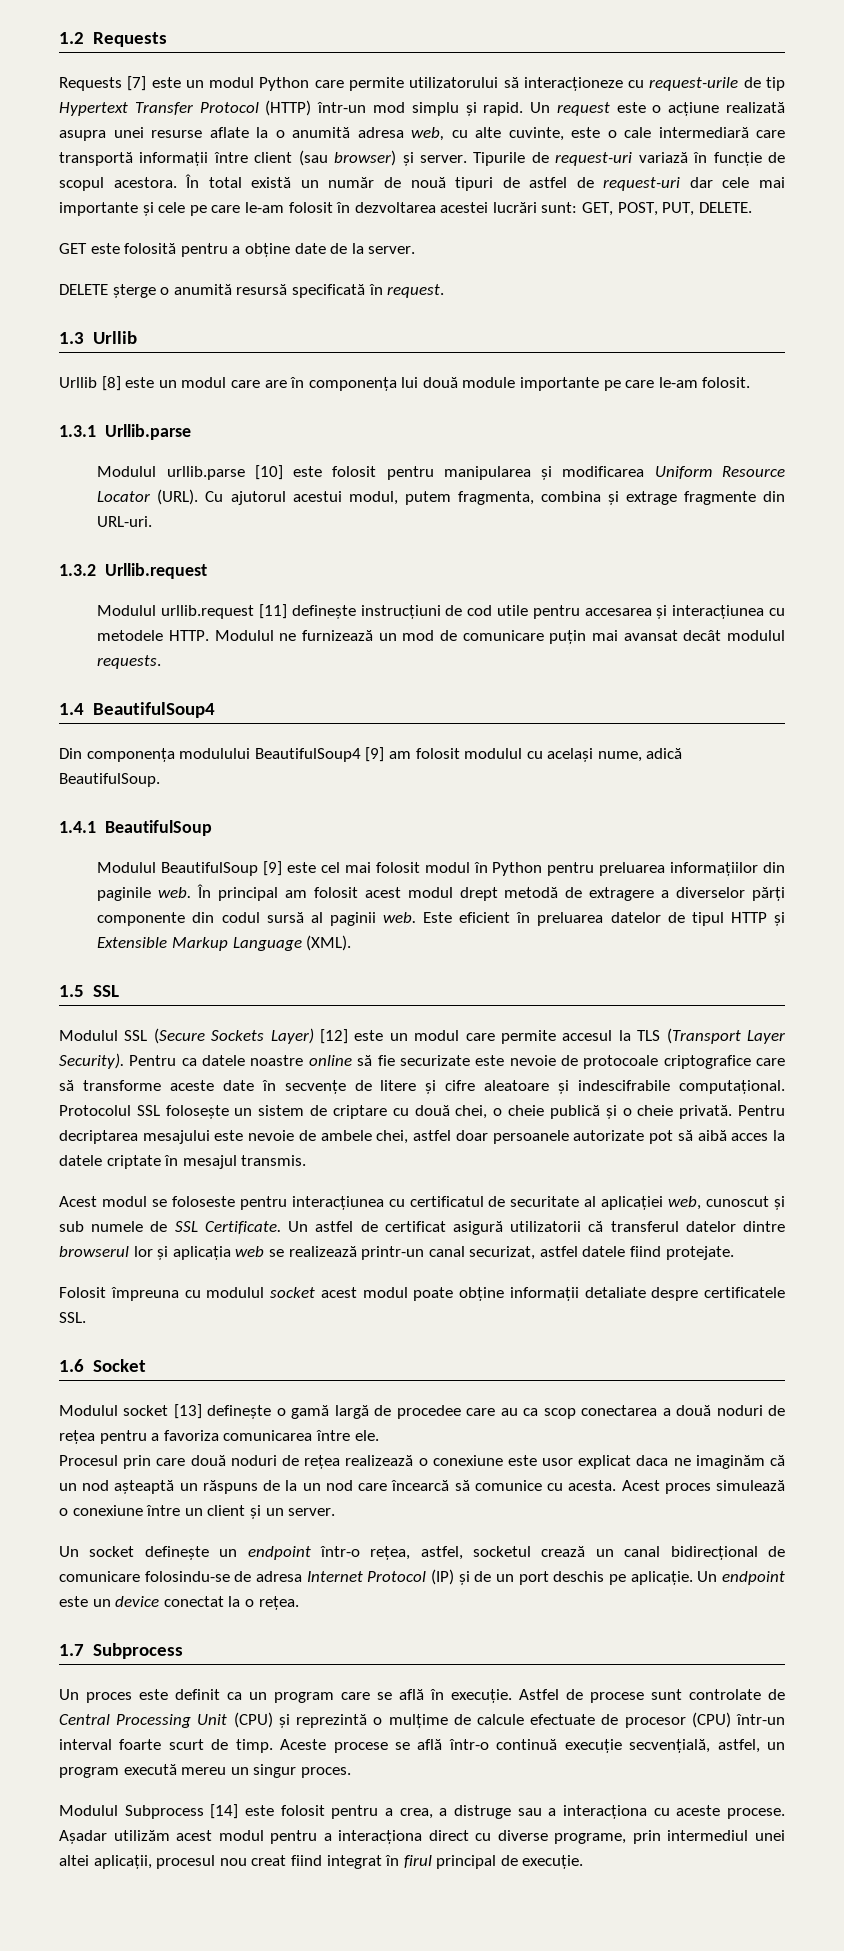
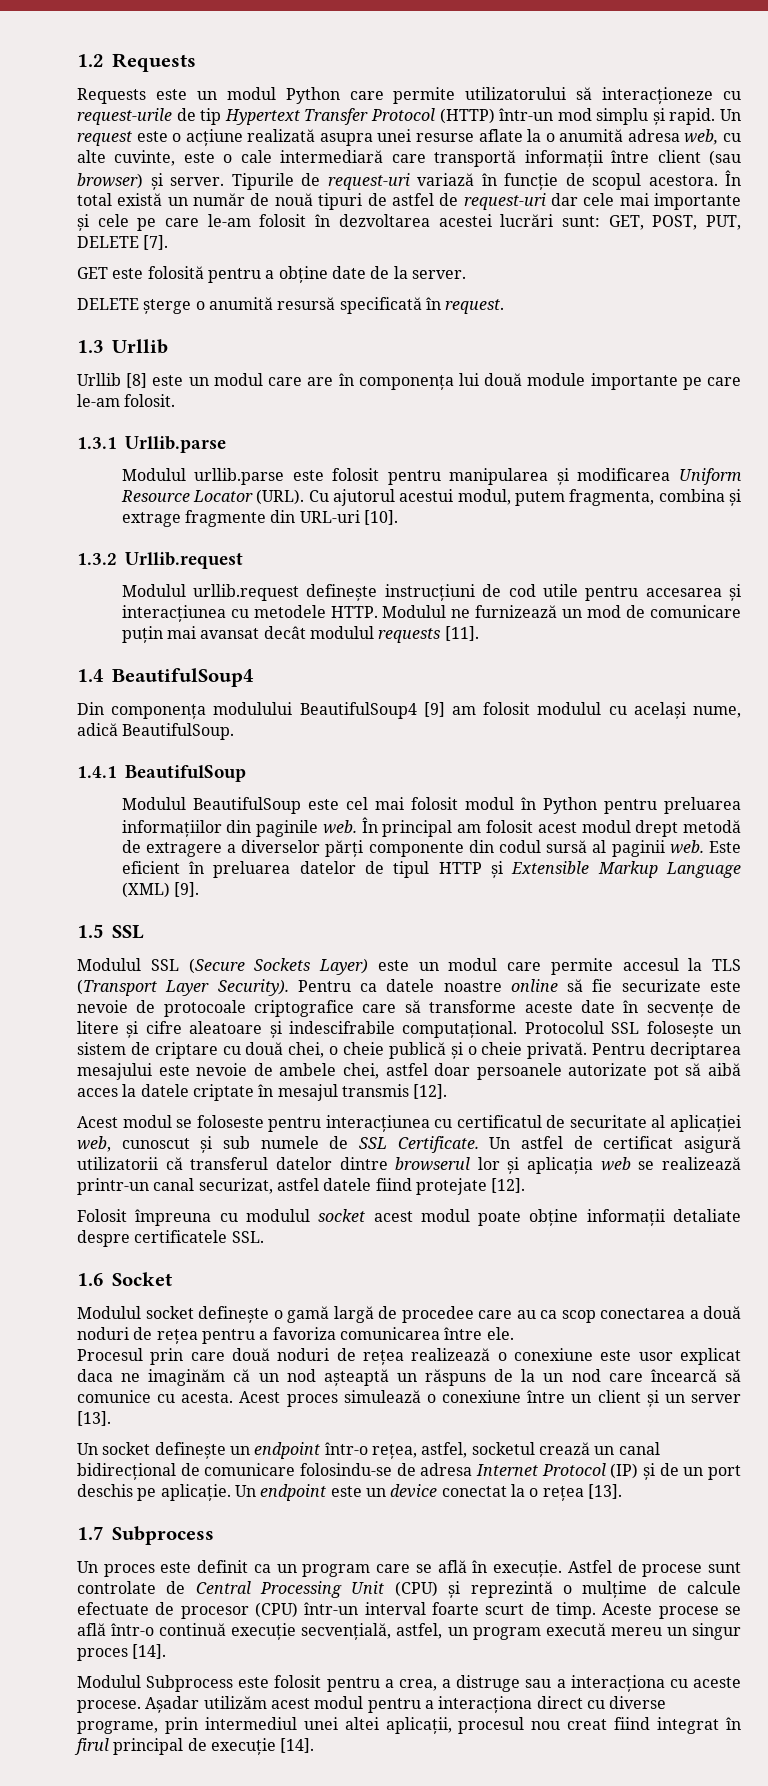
[127,76,147,91] [7] -> (146, 96) none
[698,202,752,213] DELETE. -> [77,235,169,250] DELETE [7].
[254,465,283,480] [10] -> (285, 476) none
[97,516,153,527] URL-uri. -> [299,510,399,525] URL-uri [10].
[258,604,287,619] [11] -> (300, 592) none
[97,655,162,669] requests. -> [378,626,479,643] requests [11].
[263,861,283,876] [9] -> (301, 805) none
[306,935,352,951] (XML). -> [121,882,200,898] (XML) [9].
[320,1029,348,1044] [12] -> (368, 966) none
[241,1155,307,1166] transmis. -> [341,1084,448,1099] transmis [12].
[665,1246,734,1260] protejate. -> [415,1178,526,1195] protejate [12].
[173,1404,202,1419] [13] -> (194, 1312) none
[288,1508,336,1516] server. -> [691,1394,741,1403] [77,1411,111,1426] server [13].
[258,1596,299,1610] rețea. -> [542,1484,622,1501] rețea [13].
[300,1767,351,1778] proces. -> [77,1644,167,1661] proces [14].
[210,1804,239,1819] [14] -> (234, 1683) none
[522,1855,584,1869] execuție. -> [210,1738,315,1755] execuție [14].

